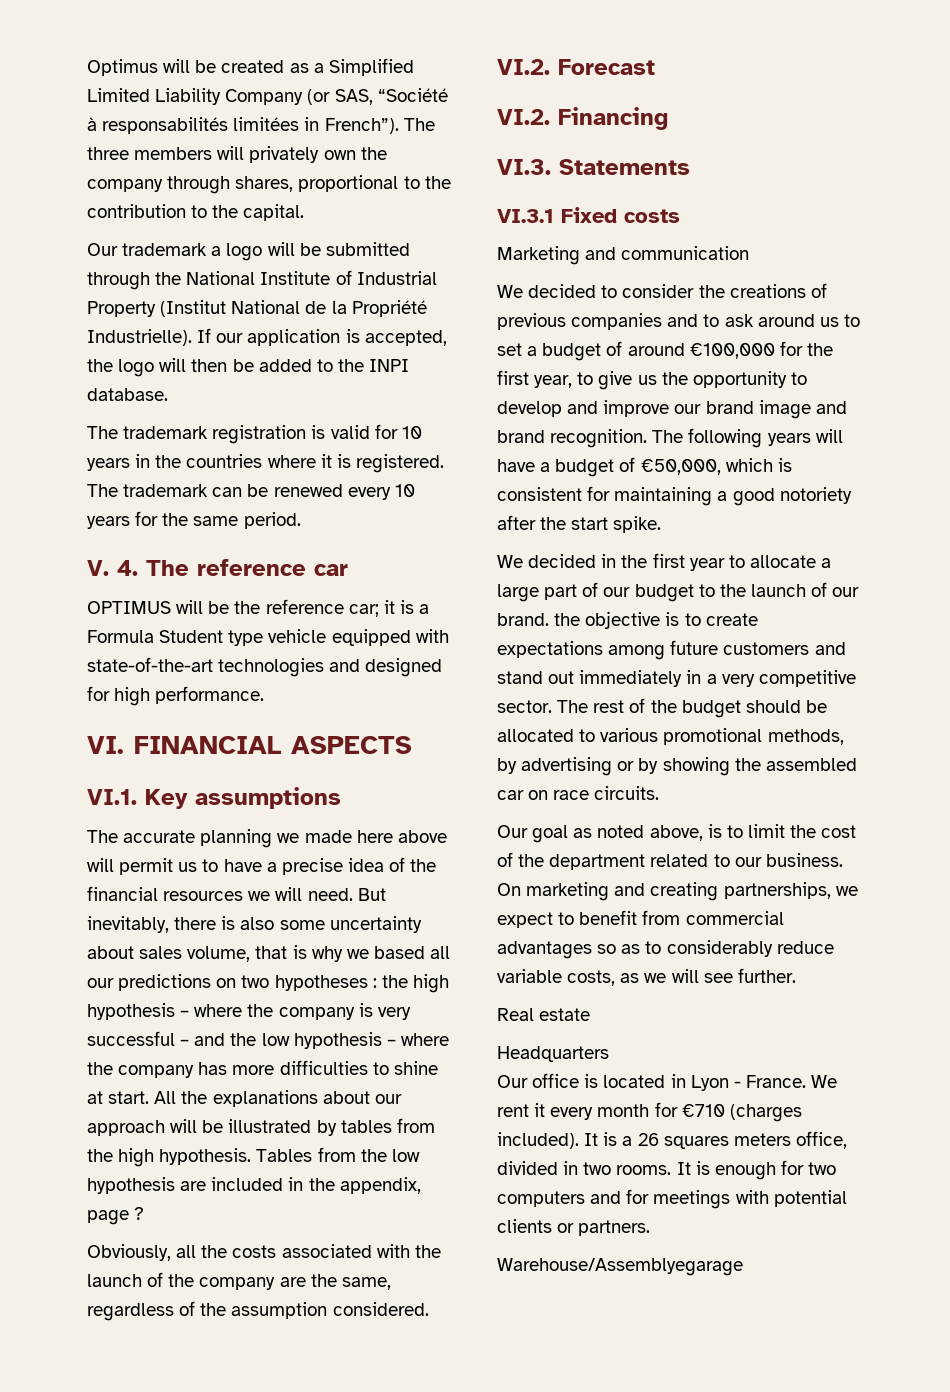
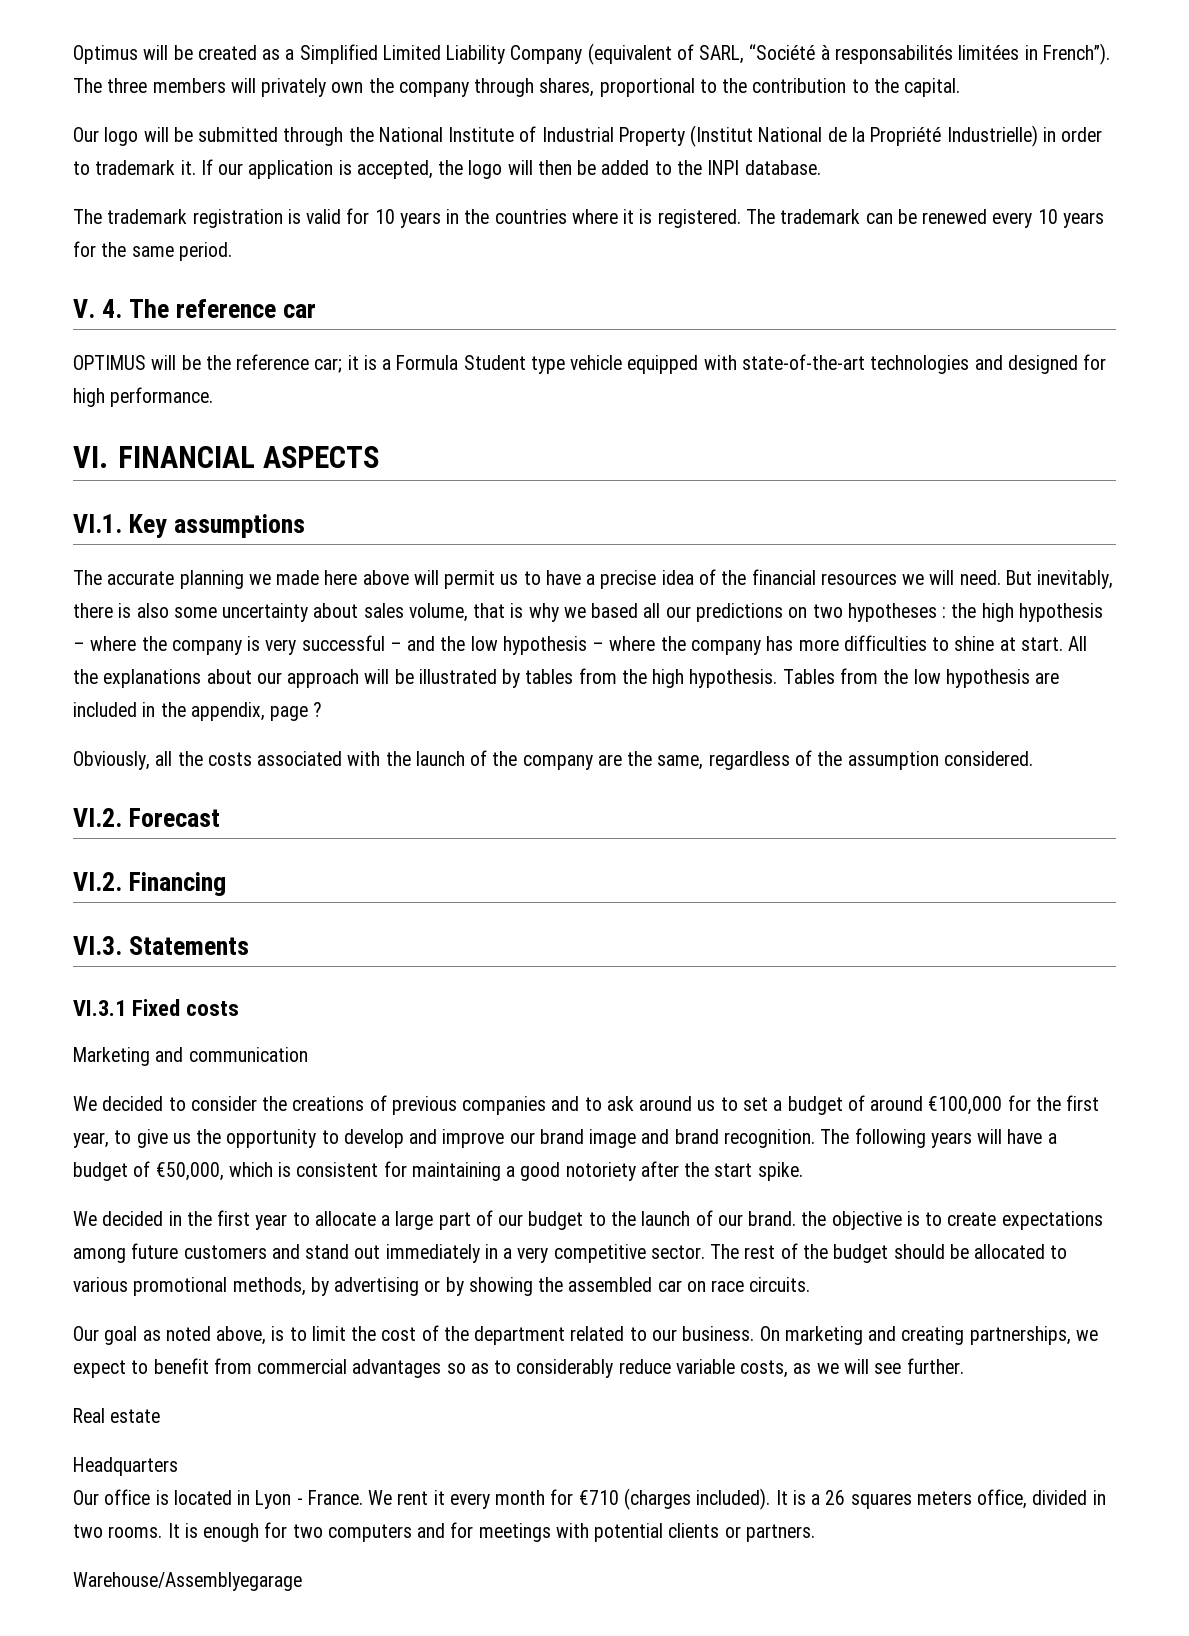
[307,89,373,105] (or SAS, -> [587,43,745,65] (equivalent of SARL,
[122,243,222,256] trademark a -> (99, 134) none
[87,329,192,346] Industrielle). -> [946,125,1103,147] [73,160,196,175] Industrielle) in order to trademark it.

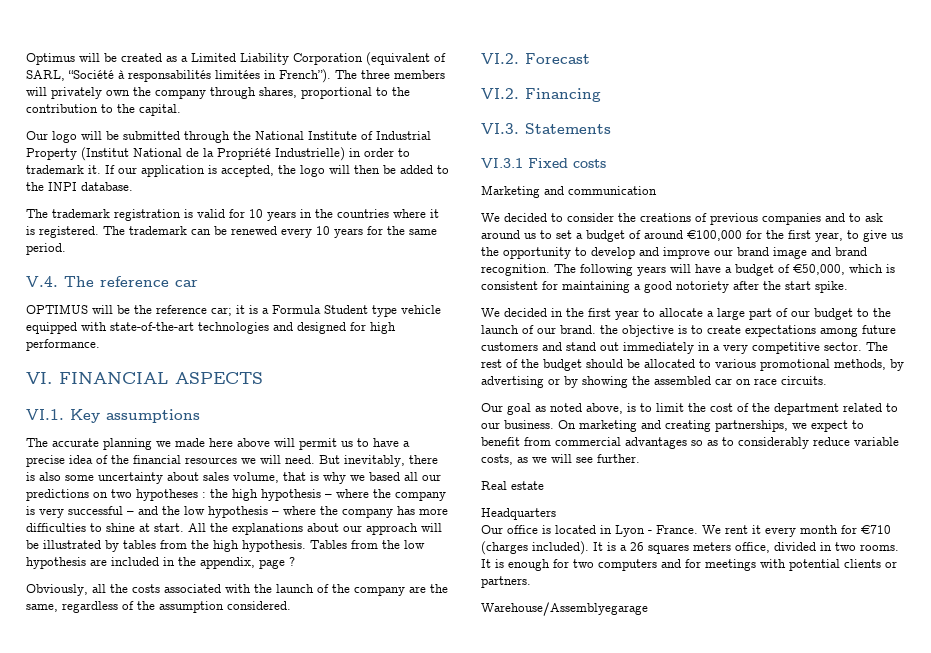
[299,44,378,64] Simplified -> (188, 59) none
[510,45,583,64] Company -> [293,53,363,65] Corporation
[73,299,123,318] V. 4. -> [26,276,58,287] V.4.

